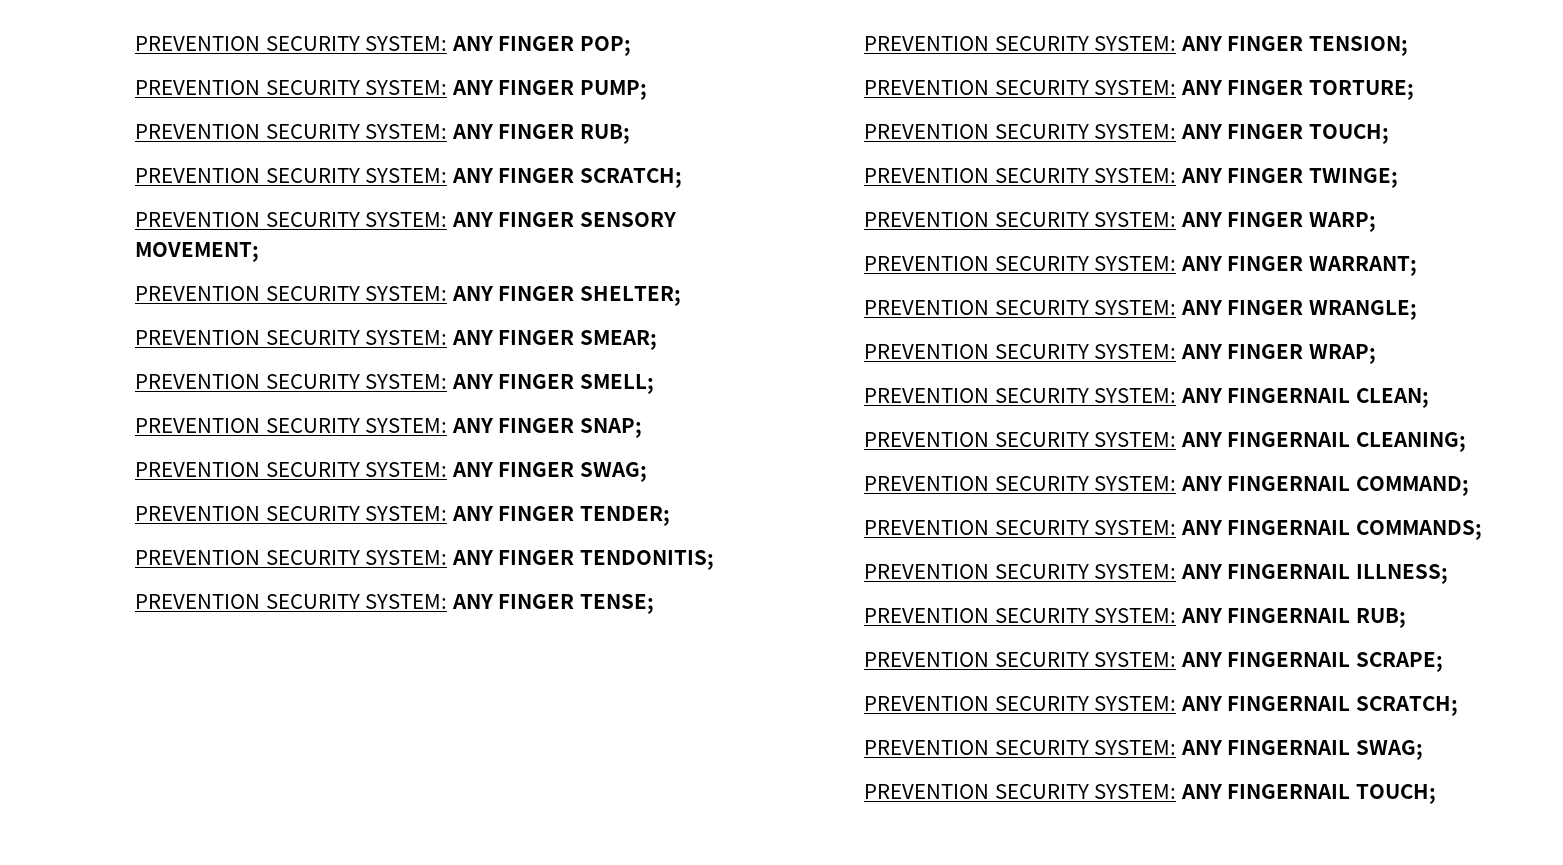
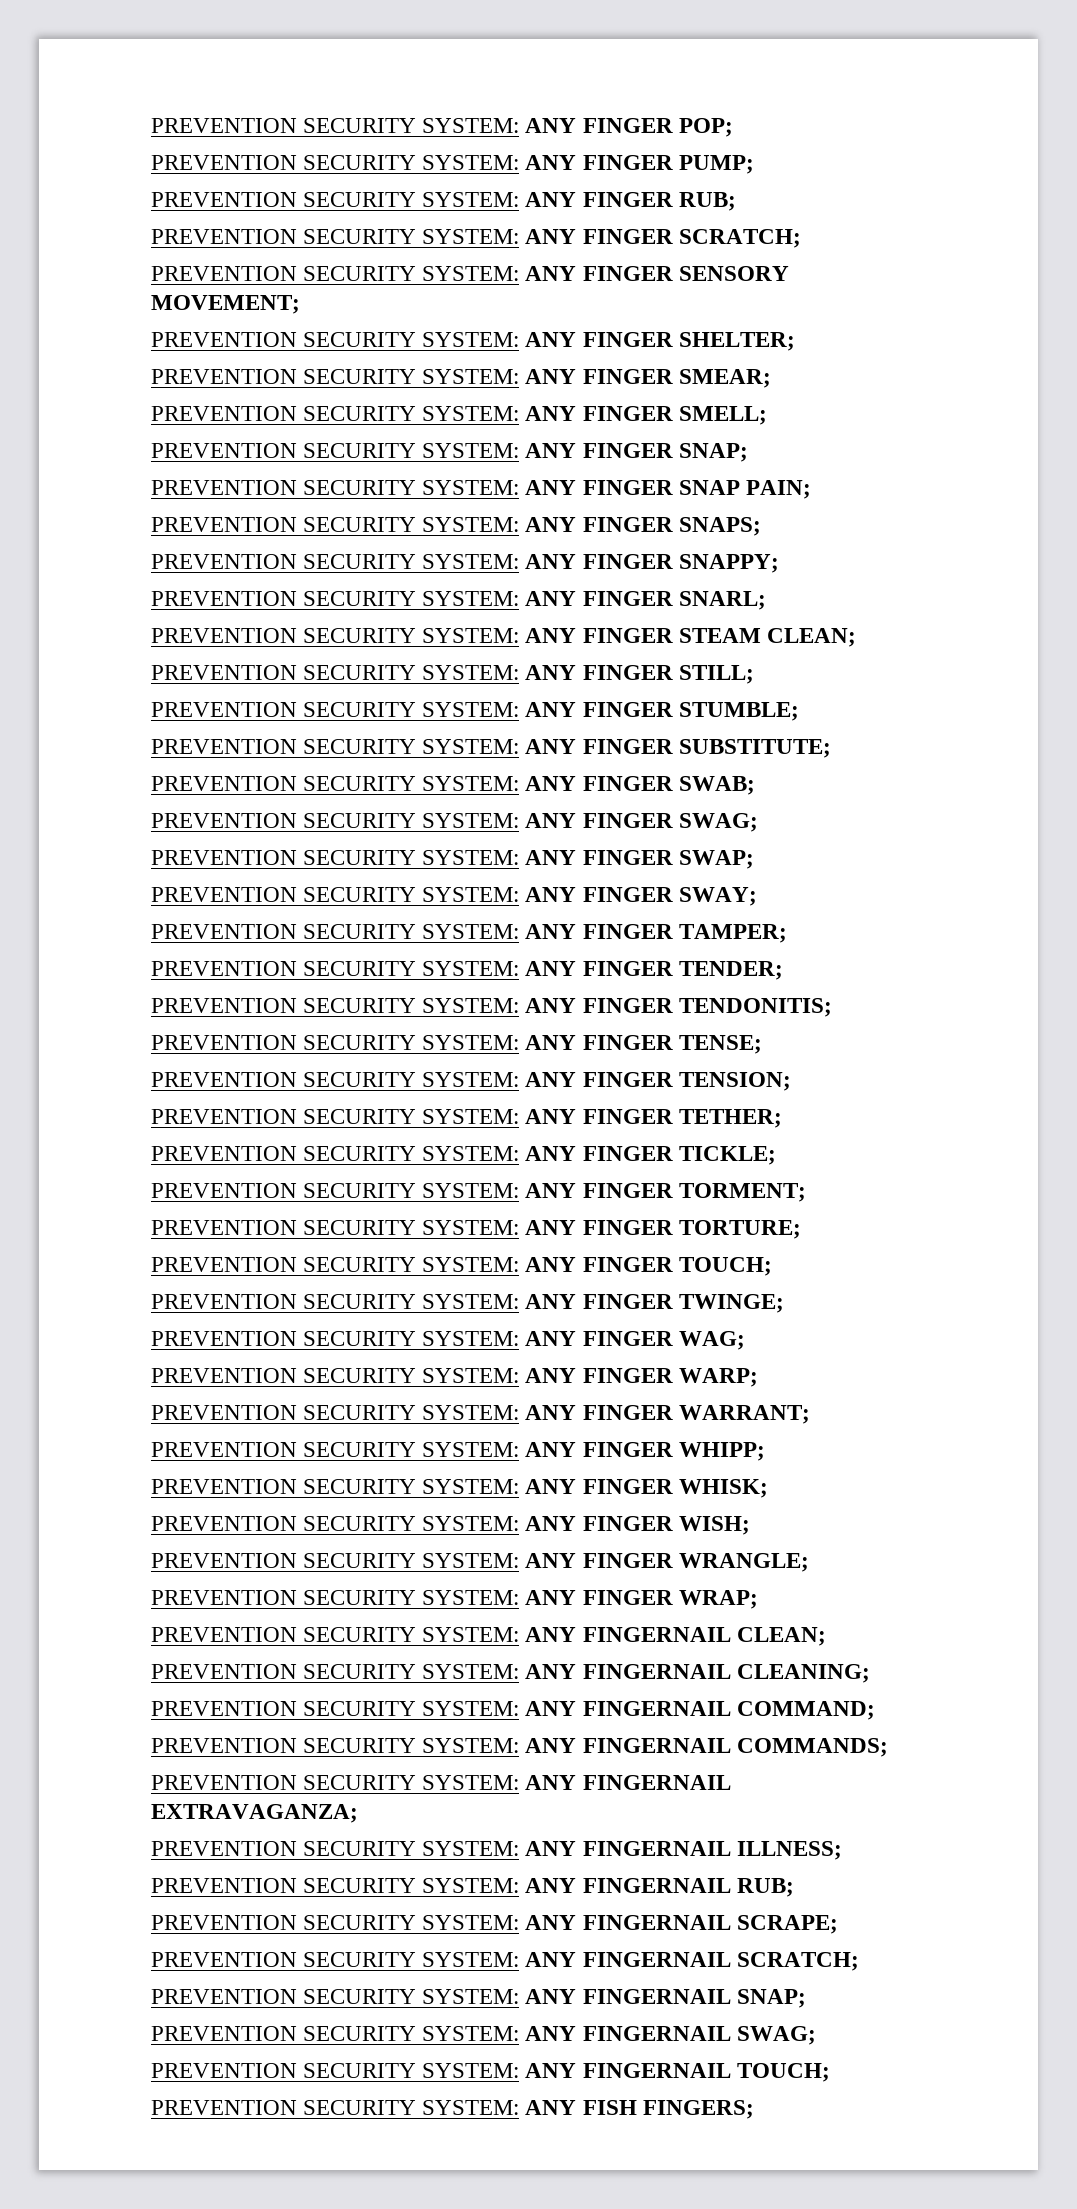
(642, 428) none -> [150,480,812,499] [150,517,761,536] [150,554,779,573] [150,591,766,610] [150,628,857,647] [150,665,754,684] [150,702,799,721] [150,739,831,758] [150,776,755,795] // PREVENTION SECURITY SYSTEM: ANY FINGER SNAP PAIN; // PREVENTION SECURITY SYSTEM: ANY FINGER SNAPS; // PREVENTION SECURITY SYSTEM: ANY FINGER SNAPPY; // PREVENTION SECURITY SYSTEM: ANY FINGER SNARL; // PREVENTION SECURITY SYSTEM: ANY FINGER STEAM CLEAN; // PREVENTION SECURITY SYSTEM: ANY FINGER STILL; // PREVENTION SECURITY SYSTEM: ANY FINGER STUMBLE; // PREVENTION SECURITY SYSTEM: ANY FINGER SUBSTITUTE; // PREVENTION SECURITY SYSTEM: ANY FINGER SWAB;
(647, 472) none -> [150,850,754,869] [150,887,757,906] [150,924,787,943] // PREVENTION SECURITY SYSTEM: ANY FINGER SWAP; // PREVENTION SECURITY SYSTEM: ANY FINGER SWAY; // PREVENTION SECURITY SYSTEM: ANY FINGER TAMPER;
(1408, 46) none -> [150,1109,782,1128] [150,1146,776,1165] [150,1183,806,1202] // PREVENTION SECURITY SYSTEM: ANY FINGER TETHER; // PREVENTION SECURITY SYSTEM: ANY FINGER TICKLE; // PREVENTION SECURITY SYSTEM: ANY FINGER TORMENT;
(1398, 178) none -> [150,1331,745,1350] // PREVENTION SECURITY SYSTEM: ANY FINGER WAG;
(1417, 266) none -> [150,1442,765,1461] [150,1479,768,1498] [150,1516,750,1535] // PREVENTION SECURITY SYSTEM: ANY FINGER WHIPP; // PREVENTION SECURITY SYSTEM: ANY FINGER WHISK; // PREVENTION SECURITY SYSTEM: ANY FINGER WISH;
(1482, 530) none -> [150,1775,731,1790] [150,1804,358,1823] // PREVENTION SECURITY SYSTEM: ANY FINGERNAIL EXTRAVAGANZA;
(1458, 706) none -> [150,1989,806,2008] // PREVENTION SECURITY SYSTEM: ANY FINGERNAIL SNAP;
(1436, 794) none -> [150,2100,754,2119] // PREVENTION SECURITY SYSTEM: ANY FISH FINGERS;

